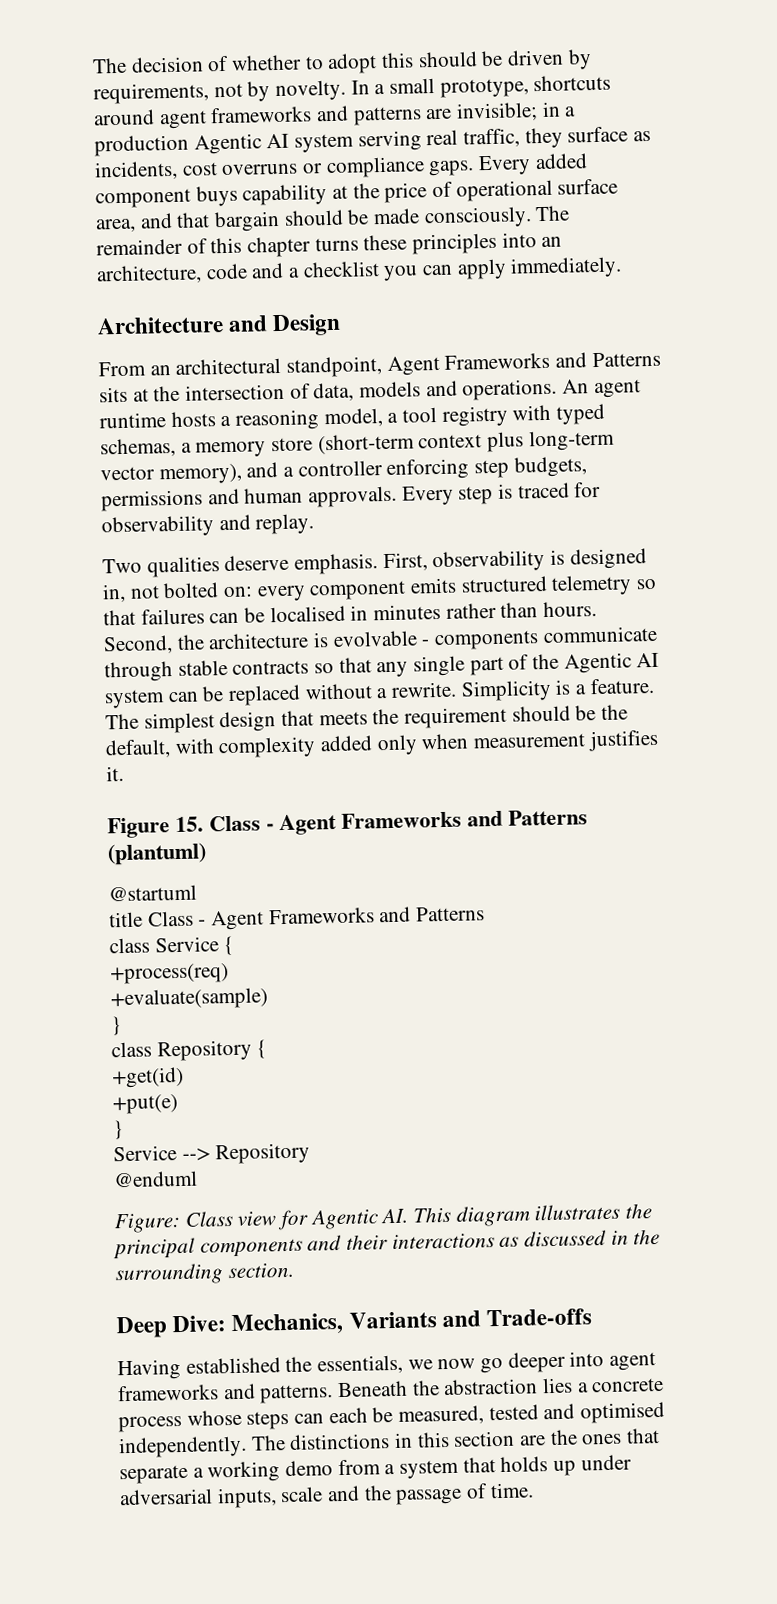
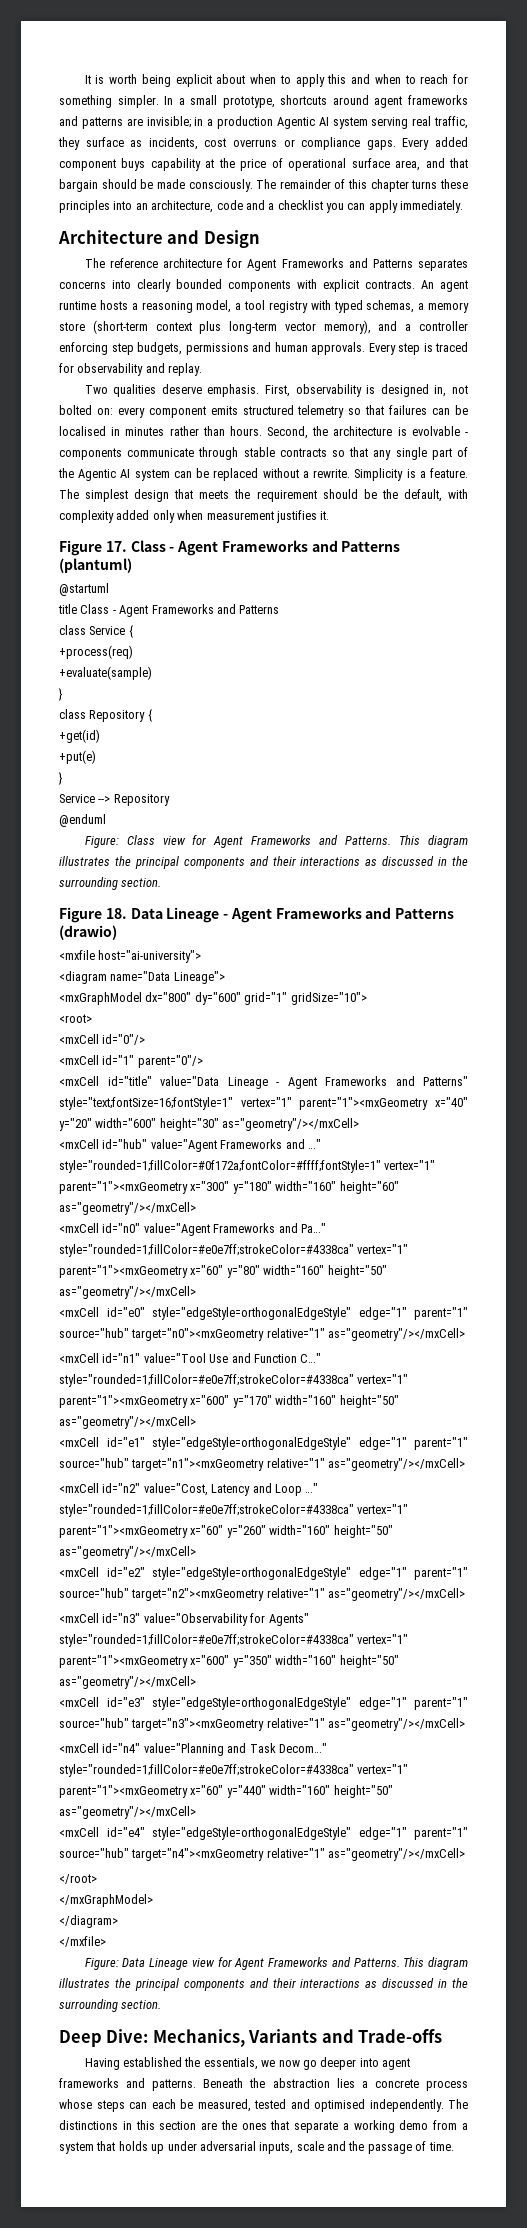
[92,49,592,75] [93,79,347,105] The decision of whether to adopt this should be driven by requirements, not by novelty. -> [84,74,468,87] [59,95,159,108] It is worth being explicit about when to apply this and when to reach for something simpler.
[98,351,661,378] [99,378,558,403] From an architectural standpoint, Agent Frameworks and Patterns sits at the intersection of data, models and operations. -> [84,258,468,271] [59,279,415,292] The reference architecture for Agent Frameworks and Patterns separates concerns into clearly bounded components with explicit contracts.
[175,816,204,833] 15. -> [105,541,127,552] 17.
[309,1208,409,1230] Agentic AI. -> [213,835,468,848] [59,856,468,869] [59,877,162,890] [59,907,455,923] [59,925,117,940] [59,950,202,963] [59,971,225,984] [59,992,367,1005] [59,1014,92,1023] [59,1034,146,1045] [59,1055,203,1068] [59,1076,468,1089] [59,1097,468,1110] [59,1118,360,1131] [59,1139,321,1152] [59,1160,436,1173] [59,1181,399,1194] [59,1202,196,1215] [59,1223,326,1236] [59,1244,409,1257] [59,1265,387,1278] [59,1286,196,1299] [59,1307,468,1320] [59,1328,466,1341] [59,1353,322,1363] [59,1374,409,1387] [59,1395,399,1408] [59,1416,196,1429] [59,1437,468,1450] [59,1458,466,1471] [59,1483,319,1496] [59,1504,409,1517] [59,1525,393,1538] [59,1546,196,1559] [59,1567,468,1580] [59,1588,466,1601] [59,1613,309,1626] [59,1634,409,1647] [59,1655,399,1668] [59,1676,196,1689] [59,1697,468,1710] [59,1718,466,1731] [59,1743,327,1756] [59,1764,409,1777] [59,1785,393,1798] [59,1806,196,1819] [59,1827,468,1840] [59,1848,466,1861] [59,1874,97,1884] [59,1894,153,1907] [59,1915,118,1928] [59,1936,106,1947] [84,1957,400,1970] Agent Frameworks and Patterns. This diagram illustrates the principal components and their interactions as discussed in the surrounding section. // Figure 18. Data Lineage - Agent Frameworks and Patterns (drawio) // <mxfile host="ai-university"> // <diagram name="Data Lineage"> // <mxGraphModel dx="800" dy="600" grid="1" gridSize="10"> // <root> // <mxCell id="0"/> // <mxCell id="1" parent="0"/> // <mxCell id="title" value="Data Lineage - Agent Frameworks and Patterns" style="text;fontSize=16;fontStyle=1" vertex="1" parent="1"><mxGeometry x="40" y="20" width="600" height="30" as="geometry"/></mxCell> // <mxCell id="hub" value="Agent Frameworks and …" style="rounded=1;fillColor=#0f172a;fontColor=#ffff;fontStyle=1" vertex="1" parent="1"><mxGeometry x="300" y="180" width="160" height="60" as="geometry"/></mxCell> // <mxCell id="n0" value="Agent Frameworks and Pa…" style="rounded=1;fillColor=#e0e7ff;strokeColor=#4338ca" vertex="1" parent="1"><mxGeometry x="60" y="80" width="160" height="50" as="geometry"/></mxCell> // <mxCell id="e0" style="edgeStyle=orthogonalEdgeStyle" edge="1" parent="1" source="hub" target="n0"><mxGeometry relative="1" as="geometry"/></mxCell> // <mxCell id="n1" value="Tool Use and Function C…" style="rounded=1;fillColor=#e0e7ff;strokeColor=#4338ca" vertex="1" parent="1"><mxGeometry x="600" y="170" width="160" height="50" as="geometry"/></mxCell> // <mxCell id="e1" style="edgeStyle=orthogonalEdgeStyle" edge="1" parent="1" source="hub" target="n1"><mxGeometry relative="1" as="geometry"/></mxCell> // <mxCell id="n2" value="Cost, Latency and Loop …" style="rounded=1;fillColor=#e0e7ff;strokeColor=#4338ca" vertex="1" parent="1"><mxGeometry x="60" y="260" width="160" height="50" as="geometry"/></mxCell> // <mxCell id="e2" style="edgeStyle=orthogonalEdgeStyle" edge="1" parent="1" source="hub" target="n2"><mxGeometry relative="1" as="geometry"/></mxCell> // <mxCell id="n3" value="Observability for Agents" style="rounded=1;fillColor=#e0e7ff;strokeColor=#4338ca" vertex="1" parent="1"><mxGeometry x="600" y="350" width="160" height="50" as="geometry"/></mxCell> // <mxCell id="e3" style="edgeStyle=orthogonalEdgeStyle" edge="1" parent="1" source="hub" target="n3"><mxGeometry relative="1" as="geometry"/></mxCell> // <mxCell id="n4" value="Planning and Task Decom…" style="rounded=1;fillColor=#e0e7ff;strokeColor=#4338ca" vertex="1" parent="1"><mxGeometry x="60" y="440" width="160" height="50" as="geometry"/></mxCell> // <mxCell id="e4" style="edgeStyle=orthogonalEdgeStyle" edge="1" parent="1" source="hub" target="n4"><mxGeometry relative="1" as="geometry"/></mxCell> // </root> // </mxGraphModel> // </diagram> // </mxfile> // Figure: Data Lineage view for Agent Frameworks and Patterns.

